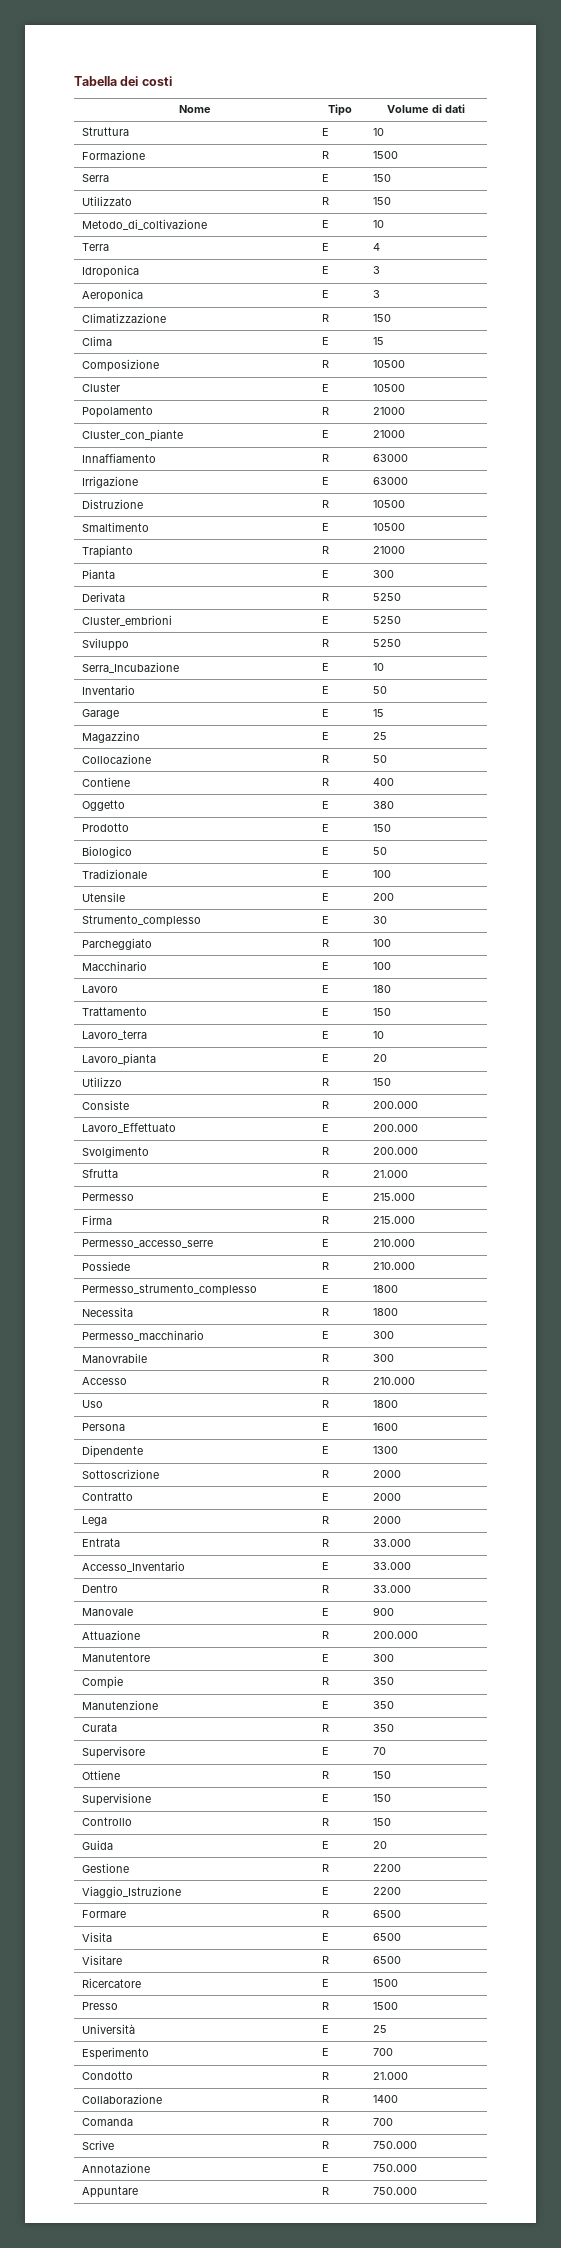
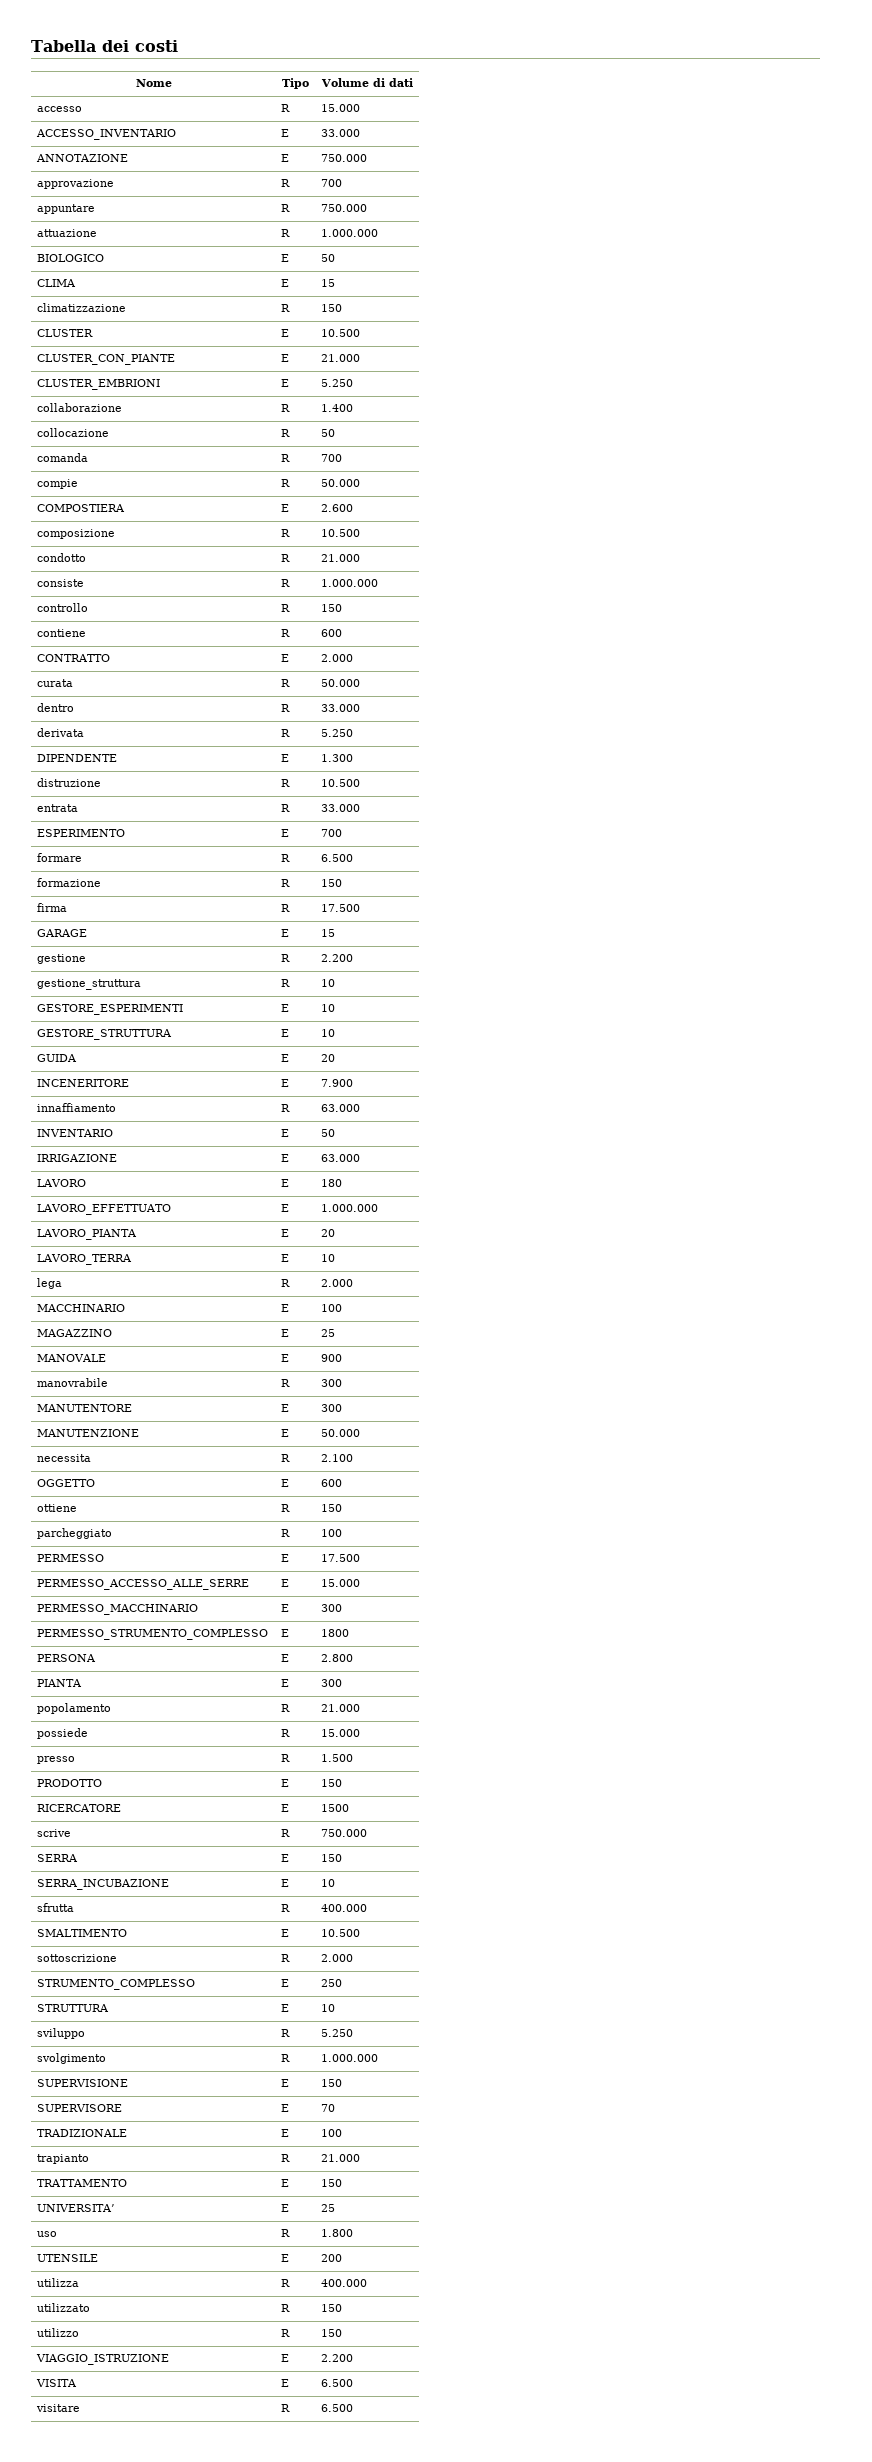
[81,127,129,136] [321,128,329,136] [372,128,384,136] [81,150,145,160] [321,151,329,159] [372,151,398,159] [81,174,109,182] [321,174,329,182] [372,174,391,182] [81,196,132,206] [321,197,329,205] [372,197,391,205] [81,219,207,230] [321,220,329,228] [372,220,384,228] [81,243,109,251] [321,243,329,251] [372,243,380,251] [81,265,139,278] [321,266,329,274] [372,266,380,274] [81,289,143,302] [321,290,329,298] [372,290,380,298] [81,313,166,323] [321,314,329,322] [372,314,391,322] [81,336,112,346] [321,337,329,345] [372,337,384,345] [81,359,159,372] [321,360,329,368] [372,360,405,368] [81,383,120,392] [321,384,329,392] [372,384,405,392] [81,406,153,418] [321,407,329,415] [372,407,405,415] [81,429,183,442] [321,430,329,438] [372,430,405,438] [81,453,156,463] [321,454,329,462] [372,454,408,462] [81,476,138,488] [321,477,329,485] [372,477,408,485] [81,499,143,509] [321,500,329,508] [372,500,405,508] [81,522,149,532] [321,523,329,531] [372,523,405,531] [81,545,133,558] [321,546,329,554] [372,546,405,554] [81,569,115,579] [321,570,329,578] [372,570,394,578] [81,592,125,602] [321,593,329,601] [372,593,401,601] [81,615,172,626] [321,616,329,624] [372,616,401,624] [81,638,129,651] [321,639,329,647] [372,639,401,647] [81,662,179,673] [321,663,329,671] [372,663,384,671] [81,685,135,695] [321,686,329,694] [372,686,387,694] [81,709,119,719] [321,709,329,717] [372,709,384,717] [81,731,140,743] [321,732,329,740] [372,732,387,740] [81,754,151,764] [321,755,329,763] [372,755,387,763] [81,777,130,787] [321,778,329,786] [372,778,394,786] [81,800,125,811] [321,801,329,809] [372,801,394,809] [81,823,129,832] [321,824,329,832] [372,824,391,832] [81,846,132,858] [321,847,329,855] [372,847,387,855] [81,869,147,879] [321,870,329,878] [372,870,391,878] [81,892,125,902] [321,893,329,901] [372,893,394,901] [81,915,201,927] [321,916,329,924] [372,916,387,924] [81,938,152,950] [321,939,329,947] [372,939,391,947] [81,961,147,971] [321,962,329,970] [372,962,391,970] [81,985,118,993] [321,985,329,993] [372,985,391,993] [81,1007,147,1016] [321,1008,329,1016] [372,1008,391,1016] [81,1030,147,1040] [321,1031,329,1039] [372,1031,384,1039] [81,1053,156,1066] [321,1054,329,1062] [372,1054,387,1062] [81,1077,122,1087] [321,1078,329,1086] [372,1078,391,1086] [81,1100,129,1110] [321,1101,329,1109] [372,1101,418,1109] [81,1123,176,1133] [321,1124,329,1132] [372,1124,418,1132] [81,1146,149,1158] [321,1147,329,1155] [372,1147,418,1155] [81,1169,118,1178] [321,1170,329,1178] [372,1170,408,1178] [81,1193,134,1201] [321,1193,329,1201] [372,1193,415,1201] [81,1215,112,1225] [321,1216,329,1224] [372,1216,415,1224] [81,1239,213,1248] [321,1239,329,1247] [372,1239,415,1247] [81,1261,130,1271] [321,1262,329,1270] [372,1262,415,1270] [81,1284,257,1296] [321,1285,329,1293] [372,1285,398,1293] [81,1307,133,1317] [321,1308,329,1316] [372,1308,398,1316] [81,1330,204,1341] [321,1331,329,1339] [372,1331,394,1339] [81,1353,147,1363] [321,1354,329,1362] [372,1354,394,1362] [81,1377,127,1385] [321,1377,329,1385] [372,1377,415,1385] [81,1400,103,1408] [321,1400,329,1408] [372,1400,398,1408] [81,1423,125,1431] [321,1423,329,1431] [372,1423,398,1431] [81,1445,143,1458] [321,1446,329,1454] [372,1446,398,1454] [81,1469,159,1479] [321,1470,329,1478] [372,1470,401,1478] [81,1492,133,1501] [321,1493,329,1501] [372,1493,401,1501] [81,1516,107,1526] [321,1516,329,1524] [372,1516,401,1524] [81,1538,120,1547] [321,1539,329,1547] [372,1539,411,1547] [81,1561,185,1572] [321,1562,329,1570] [372,1562,411,1570] [81,1584,118,1593] [321,1585,329,1593] [372,1585,411,1593] [81,1608,133,1616] [321,1608,329,1616] [372,1607,394,1616] [81,1630,140,1640] [321,1631,329,1639] [372,1631,418,1639] [81,1653,150,1662] [321,1654,329,1662] [372,1654,394,1662] [81,1676,123,1689] [321,1677,329,1685] [372,1677,394,1685] [81,1700,158,1710] [321,1701,329,1709] [372,1701,394,1709] [81,1723,117,1732] [321,1724,329,1732] [372,1724,394,1732] [81,1746,145,1759] [321,1747,329,1755] [372,1747,386,1755] [81,1770,120,1780] [321,1771,329,1779] [372,1771,391,1779] [81,1793,151,1806] [321,1794,329,1802] [372,1794,391,1802] [81,1817,132,1826] [321,1818,329,1826] [372,1818,391,1826] [81,1840,113,1850] [321,1841,329,1849] [372,1841,387,1849] [81,1863,129,1873] [321,1864,329,1872] [372,1864,401,1872] [81,1886,181,1898] [321,1887,329,1895] [372,1887,401,1895] [81,1910,126,1918] [321,1910,329,1918] [372,1910,401,1918] [81,1932,112,1942] [321,1933,329,1941] [372,1933,401,1941] [81,1955,122,1965] [321,1956,329,1964] [372,1956,401,1964] [81,1978,141,1988] [321,1979,329,1987] [372,1979,398,1987] [81,2002,118,2010] [321,2002,329,2010] [372,2002,398,2010] [81,2024,135,2034] [321,2025,329,2033] [372,2025,387,2033] [81,2047,149,2060] [321,2048,329,2056] [372,2048,393,2056] [81,2071,133,2080] [321,2072,329,2080] [372,2072,408,2080] [81,2094,162,2104] [321,2095,329,2103] [372,2095,398,2103] [81,2118,133,2126] [321,2118,329,2126] [372,2118,393,2126] [81,2140,114,2150] [321,2141,329,2149] [372,2141,417,2149] [81,2163,150,2173] [321,2164,329,2172] [372,2164,417,2172] [81,2186,138,2198] [321,2187,329,2195] [372,2187,417,2195] Struttura | E | 10 // Formazione | R | 1500 // Serra | E | 150 // Utilizzato | R | 150 // Metodo_di_coltivazione | E | 10 // Terra | E | 4 // Idroponica | E | 3 // Aeroponica | E | 3 // Climatizzazione | R | 150 // Clima | E | 15 // Composizione | R | 10500 // Cluster | E | 10500 // Popolamento | R | 21000 // Cluster_con_piante | E | 21000 // Innaffiamento | R | 63000 // Irrigazione | E | 63000 // Distruzione | R | 10500 // Smaltimento | E | 10500 // Trapianto | R | 21000 // Pianta | E | 300 // Derivata | R | 5250 // Cluster_embrioni | E | 5250 // Sviluppo | R | 5250 // Serra_Incubazione | E | 10 // Inventario | E | 50 // Garage | E | 15 // Magazzino | E | 25 // Collocazione | R | 50 // Contiene | R | 400 // Oggetto | E | 380 // Prodotto | E | 150 // Biologico | E | 50 // Tradizionale | E | 100 // Utensile | E | 200 // Strumento_complesso | E | 30 // Parcheggiato | R | 100 // Macchinario | E | 100 // Lavoro | E | 180 // Trattamento | E | 150 // Lavoro_terra | E | 10 // Lavoro_pianta | E | 20 // Utilizzo | R | 150 // Consiste | R | 200.000 // Lavoro_Effettuato | E | 200.000 // Svolgimento | R | 200.000 // Sfrutta | R | 21.000 // Permesso | E | 215.000 // Firma | R | 215.000 // Permesso_accesso_serre | E | 210.000 // Possiede | R | 210.000 // Permesso_strumento_complesso | E | 1800 // Necessita | R | 1800 // Permesso_macchinario | E | 300 // Manovrabile | R | 300 // Accesso | R | 210.000 // Uso | R | 1800 // Persona | E | 1600 // Dipendente | E | 1300 // Sottoscrizione | R | 2000 // Contratto | E | 2000 // Lega | R | 2000 // Entrata | R | 33.000 // Accesso_Inventario | E | 33.000 // Dentro | R | 33.000 // Manovale | E | 900 // Attuazione | R | 200.000 // Manutentore | E | 300 // Compie | R | 350 // Manutenzione | E | 350 // Curata | R | 350 // Supervisore | E | 70 // Ottiene | R | 150 // Supervisione | E | 150 // Controllo | R | 150 // Guida | E | 20 // Gestione | R | 2200 // Viaggio_Istruzione | E | 2200 // Formare | R | 6500 // Visita | E | 6500 // Visitare | R | 6500 // Ricercatore | E | 1500 // Presso | R | 1500 // Università | E | 25 // Esperimento | E | 700 // Condotto | R | 21.000 // Collaborazione | R | 1400 // Comanda | R | 700 // Scrive | R | 750.000 // Annotazione | E | 750.000 // Appuntare | R | 750.000 -> [37,106,83,112] [281,104,291,112] [321,104,361,112] [36,129,177,140] [281,129,290,137] [321,129,361,137] [36,154,129,162] [281,154,290,162] [321,154,368,162] [37,179,115,189] [281,179,291,187] [321,179,343,187] [37,204,96,214] [281,204,291,212] [321,204,368,212] [37,229,98,237] [281,229,291,237] [321,229,379,237] [37,254,105,262] [281,254,290,262] [321,254,336,262] [37,279,77,287] [281,279,290,287] [321,279,336,287] [37,303,127,312] [281,304,291,312] [321,304,343,312] [37,329,94,337] [281,329,290,337] [321,329,361,337] [37,354,176,365] [281,354,290,362] [321,354,361,362] [37,379,161,390] [281,379,290,387] [321,379,354,387] [37,403,123,412] [281,404,291,412] [321,404,354,412] [37,428,110,437] [281,429,291,437] [321,429,336,437] [37,453,89,462] [281,454,291,462] [321,454,343,462] [37,479,79,489] [281,479,291,487] [321,479,361,487] [37,504,126,512] [281,504,290,512] [321,504,354,512] [37,529,116,539] [281,529,291,537] [321,529,361,537] [37,553,87,562] [281,554,291,562] [321,554,361,562] [37,579,85,587] [281,579,291,587] [321,579,379,587] [37,603,89,612] [281,604,291,612] [321,604,343,612] [37,629,87,637] [281,629,291,637] [321,629,343,637] [37,654,111,662] [281,654,290,662] [321,654,354,662] [37,679,74,687] [281,679,291,687] [321,679,361,687] [37,703,75,712] [281,704,291,712] [321,704,361,712] [37,728,85,737] [281,729,291,737] [321,729,354,737] [37,754,118,762] [281,754,290,762] [321,754,354,762] [37,778,102,787] [281,779,291,787] [321,779,361,787] [37,804,79,812] [281,804,291,812] [321,804,361,812] [37,829,126,837] [281,829,290,837] [321,829,343,837] [37,853,83,862] [281,854,291,862] [321,854,354,862] [37,878,102,887] [281,879,291,887] [321,879,343,887] [37,903,68,912] [281,904,291,912] [321,904,361,912] [37,929,88,937] [281,929,290,937] [321,929,336,937] [37,954,87,964] [281,954,291,962] [321,954,354,962] [37,979,142,990] [281,979,291,987] [321,979,336,987] [37,1004,184,1015] [281,1004,290,1012] [321,1004,336,1012] [37,1029,173,1040] [281,1029,290,1037] [321,1029,336,1037] [37,1054,78,1062] [281,1054,290,1062] [321,1054,336,1062] [37,1079,130,1087] [281,1079,290,1087] [321,1079,354,1087] [37,1103,117,1112] [281,1104,291,1112] [321,1104,361,1112] [37,1129,114,1137] [281,1129,290,1137] [321,1129,336,1137] [37,1154,118,1162] [281,1154,290,1162] [321,1154,361,1162] [37,1179,87,1187] [281,1179,290,1187] [321,1179,343,1187] [37,1204,172,1215] [281,1204,290,1212] [321,1204,379,1212] [37,1229,138,1240] [281,1229,290,1237] [321,1229,336,1237] [37,1254,133,1265] [281,1254,290,1262] [321,1254,336,1262] [37,1278,63,1289] [281,1279,291,1287] [321,1279,354,1287] [37,1304,126,1312] [281,1304,290,1312] [321,1304,343,1312] [37,1329,113,1337] [281,1329,290,1337] [321,1329,336,1337] [37,1354,107,1362] [281,1354,290,1362] [321,1354,343,1362] [37,1378,109,1387] [281,1379,291,1387] [321,1379,343,1387] [37,1404,133,1412] [281,1404,290,1412] [321,1404,343,1412] [37,1429,140,1437] [281,1429,290,1437] [321,1429,361,1437] [37,1454,92,1462] [281,1454,291,1462] [321,1454,354,1462] [37,1479,96,1487] [281,1479,290,1487] [321,1479,343,1487] [37,1504,78,1512] [281,1504,291,1512] [321,1504,343,1512] [37,1528,113,1539] [281,1529,291,1537] [321,1529,343,1537] [37,1554,105,1562] [281,1554,290,1562] [321,1554,361,1562] [37,1579,250,1590] [281,1579,290,1587] [321,1579,361,1587] [37,1604,199,1615] [281,1604,290,1612] [321,1604,343,1612] [37,1629,269,1640] [281,1629,290,1637] [321,1629,350,1637] [37,1654,97,1662] [281,1654,290,1662] [321,1654,354,1662] [37,1679,83,1687] [281,1679,290,1687] [321,1679,343,1687] [37,1703,112,1714] [281,1704,291,1712] [321,1704,361,1712] [37,1728,89,1739] [281,1729,291,1737] [321,1729,361,1737] [37,1756,76,1764] [281,1754,291,1762] [321,1754,354,1762] [37,1779,103,1787] [281,1779,290,1787] [321,1779,343,1787] [37,1804,122,1812] [281,1804,290,1812] [321,1804,350,1812] [37,1829,72,1837] [281,1829,291,1837] [321,1829,368,1837] [37,1854,79,1862] [281,1854,290,1862] [321,1854,343,1862] [37,1879,170,1890] [281,1879,290,1887] [321,1879,336,1887] [37,1903,75,1912] [281,1904,291,1912] [321,1904,368,1912] [37,1929,128,1937] [281,1929,290,1937] [321,1929,361,1937] [37,1954,118,1962] [281,1954,291,1962] [321,1954,354,1962] [37,1979,196,1990] [281,1979,290,1987] [321,1979,343,1987] [37,2004,110,2012] [281,2004,290,2012] [321,2004,336,2012] [37,2028,86,2039] [281,2029,291,2037] [321,2029,354,2037] [37,2053,107,2064] [281,2054,291,2062] [321,2054,379,2062] [37,2079,129,2087] [281,2079,290,2087] [321,2079,343,2087] [37,2104,123,2112] [281,2104,290,2112] [321,2104,336,2112] [37,2129,128,2137] [281,2129,290,2137] [321,2129,343,2137] [37,2154,90,2164] [281,2154,291,2162] [321,2154,361,2162] [37,2179,128,2187] [281,2179,290,2187] [321,2179,343,2187] [37,2204,116,2212] [281,2204,290,2212] [321,2204,336,2212] [37,2231,58,2237] [281,2229,291,2237] [321,2229,354,2237] [37,2254,99,2262] [281,2254,290,2262] [321,2254,343,2262] [37,2278,80,2287] [281,2279,291,2287] [321,2279,368,2287] [37,2303,91,2312] [281,2304,291,2312] [321,2304,343,2312] [37,2328,80,2337] [281,2329,291,2337] [321,2329,343,2337] [36,2354,170,2365] [281,2354,290,2362] [321,2354,354,2362] [36,2379,78,2387] [281,2379,290,2387] [321,2379,354,2387] [36,2404,81,2412] [281,2404,291,2412] [321,2404,354,2412] accesso | R | 15.000 // ACCESSO_INVENTARIO | E | 33.000 // ANNOTAZIONE | E | 750.000 // approvazione | R | 700 // appuntare | R | 750.000 // attuazione | R | 1.000.000 // BIOLOGICO | E | 50 // CLIMA | E | 15 // climatizzazione | R | 150 // CLUSTER | E | 10.500 // CLUSTER_CON_PIANTE | E | 21.000 // CLUSTER_EMBRIONI | E | 5.250 // collaborazione | R | 1.400 // collocazione | R | 50 // comanda | R | 700 // compie | R | 50.000 // COMPOSTIERA | E | 2.600 // composizione | R | 10.500 // condotto | R | 21.000 // consiste | R | 1.000.000 // controllo | R | 150 // contiene | R | 600 // CONTRATTO | E | 2.000 // curata | R | 50.000 // dentro | R | 33.000 // derivata | R | 5.250 // DIPENDENTE | E | 1.300 // distruzione | R | 10.500 // entrata | R | 33.000 // ESPERIMENTO | E | 700 // formare | R | 6.500 // formazione | R | 150 // firma | R | 17.500 // GARAGE | E | 15 // gestione | R | 2.200 // gestione_struttura | R | 10 // GESTORE_ESPERIMENTI | E | 10 // GESTORE_STRUTTURA | E | 10 // GUIDA | E | 20 // INCENERITORE | E | 7.900 // innaffiamento | R | 63.000 // INVENTARIO | E | 50 // IRRIGAZIONE | E | 63.000 // LAVORO | E | 180 // LAVORO_EFFETTUATO | E | 1.000.000 // LAVORO_PIANTA | E | 20 // LAVORO_TERRA | E | 10 // lega | R | 2.000 // MACCHINARIO | E | 100 // MAGAZZINO | E | 25 // MANOVALE | E | 900 // manovrabile | R | 300 // MANUTENTORE | E | 300 // MANUTENZIONE | E | 50.000 // necessita | R | 2.100 // OGGETTO | E | 600 // ottiene | R | 150 // parcheggiato | R | 100 // PERMESSO | E | 17.500 // PERMESSO_ACCESSO_ALLE_SERRE | E | 15.000 // PERMESSO_MACCHINARIO | E | 300 // PERMESSO_STRUMENTO_COMPLESSO | E | 1800 // PERSONA | E | 2.800 // PIANTA | E | 300 // popolamento | R | 21.000 // possiede | R | 15.000 // presso | R | 1.500 // PRODOTTO | E | 150 // RICERCATORE | E | 1500 // scrive | R | 750.000 // SERRA | E | 150 // SERRA_INCUBAZIONE | E | 10 // sfrutta | R | 400.000 // SMALTIMENTO | E | 10.500 // sottoscrizione | R | 2.000 // STRUMENTO_COMPLESSO | E | 250 // STRUTTURA | E | 10 // sviluppo | R | 5.250 // svolgimento | R | 1.000.000 // SUPERVISIONE | E | 150 // SUPERVISORE | E | 70 // TRADIZIONALE | E | 100 // trapianto | R | 21.000 // TRATTAMENTO | E | 150 // UNIVERSITA’ | E | 25 // uso | R | 1.800 // UTENSILE | E | 200 // utilizza | R | 400.000 // utilizzato | R | 150 // utilizzo | R | 150 // VIAGGIO_ISTRUZIONE | E | 2.200 // VISITA | E | 6.500 // visitare | R | 6.500

